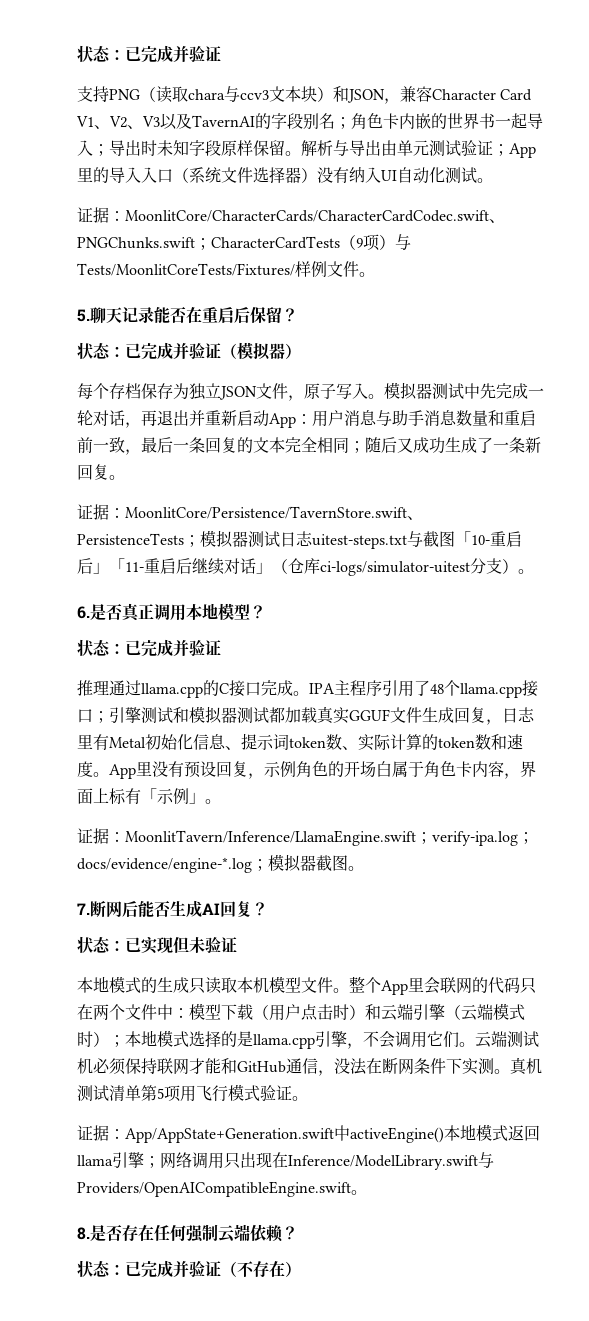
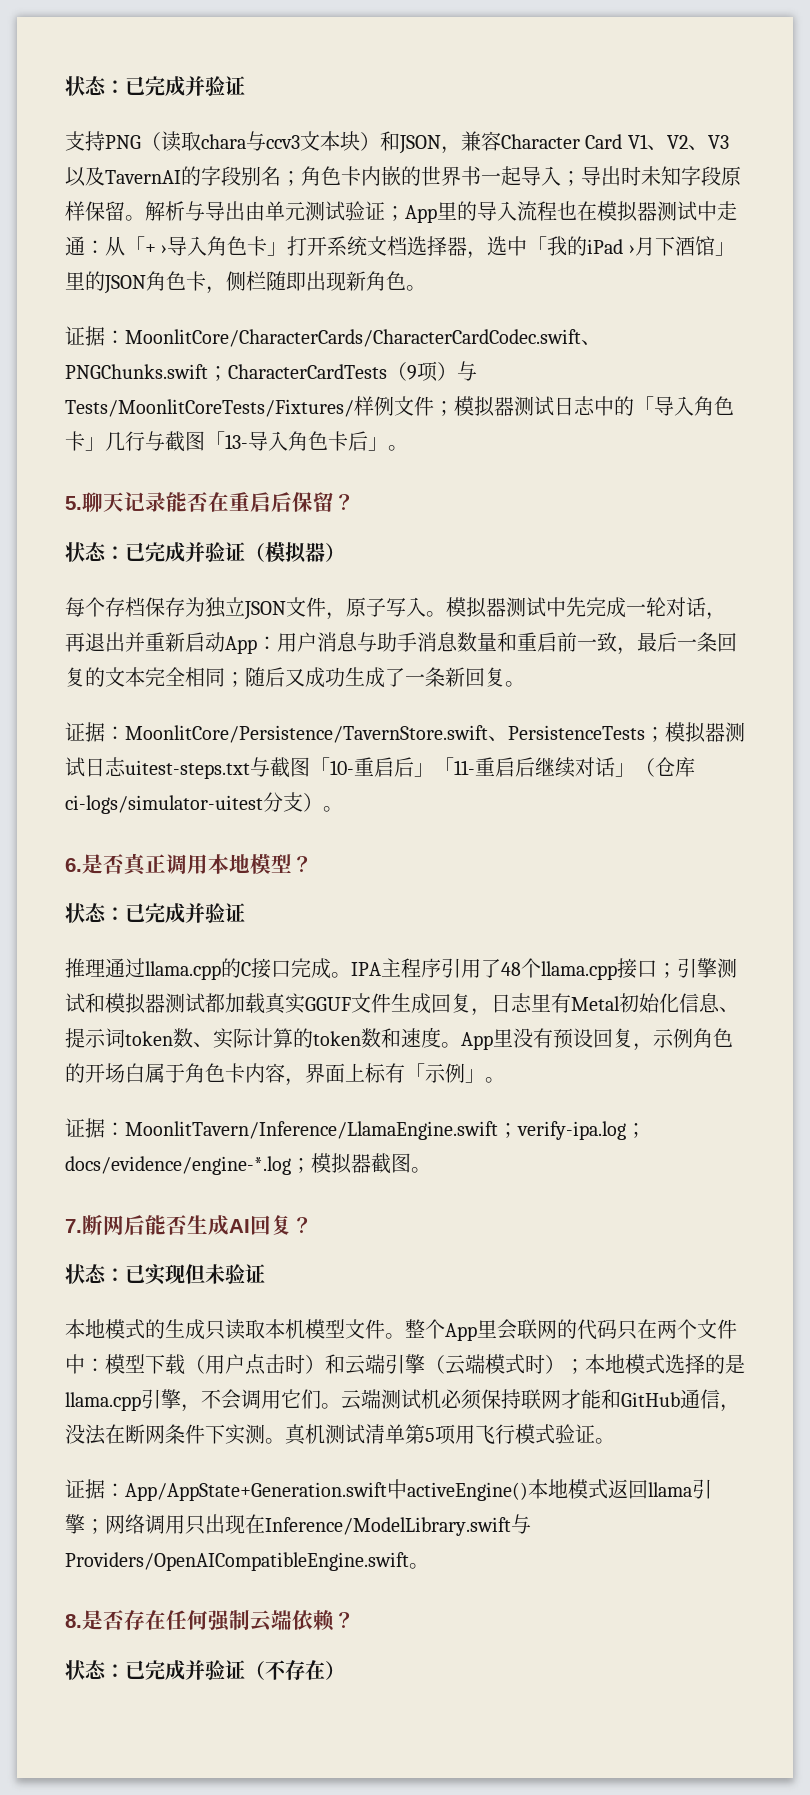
[141,166,477,184] 入口（系统文件选择器）没有纳入UI自动化测试 -> [517,201,737,222] [65,236,735,259] [65,271,406,294] 流程也在模拟器测试中走通：从「+ ›导入角色卡」打开系统文档选择器，选中「我的iPad ›月下酒馆」里的JSON角色卡，侧栏随即出现新角色
(359, 269) none -> [434,396,734,417] [65,431,388,452] ；模拟器测试日志中的「导入角色卡」几行与截图「13-导入角色卡后」

